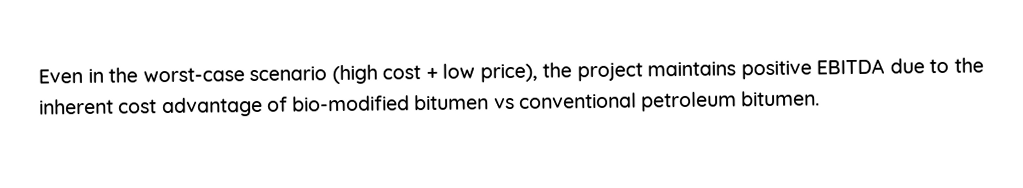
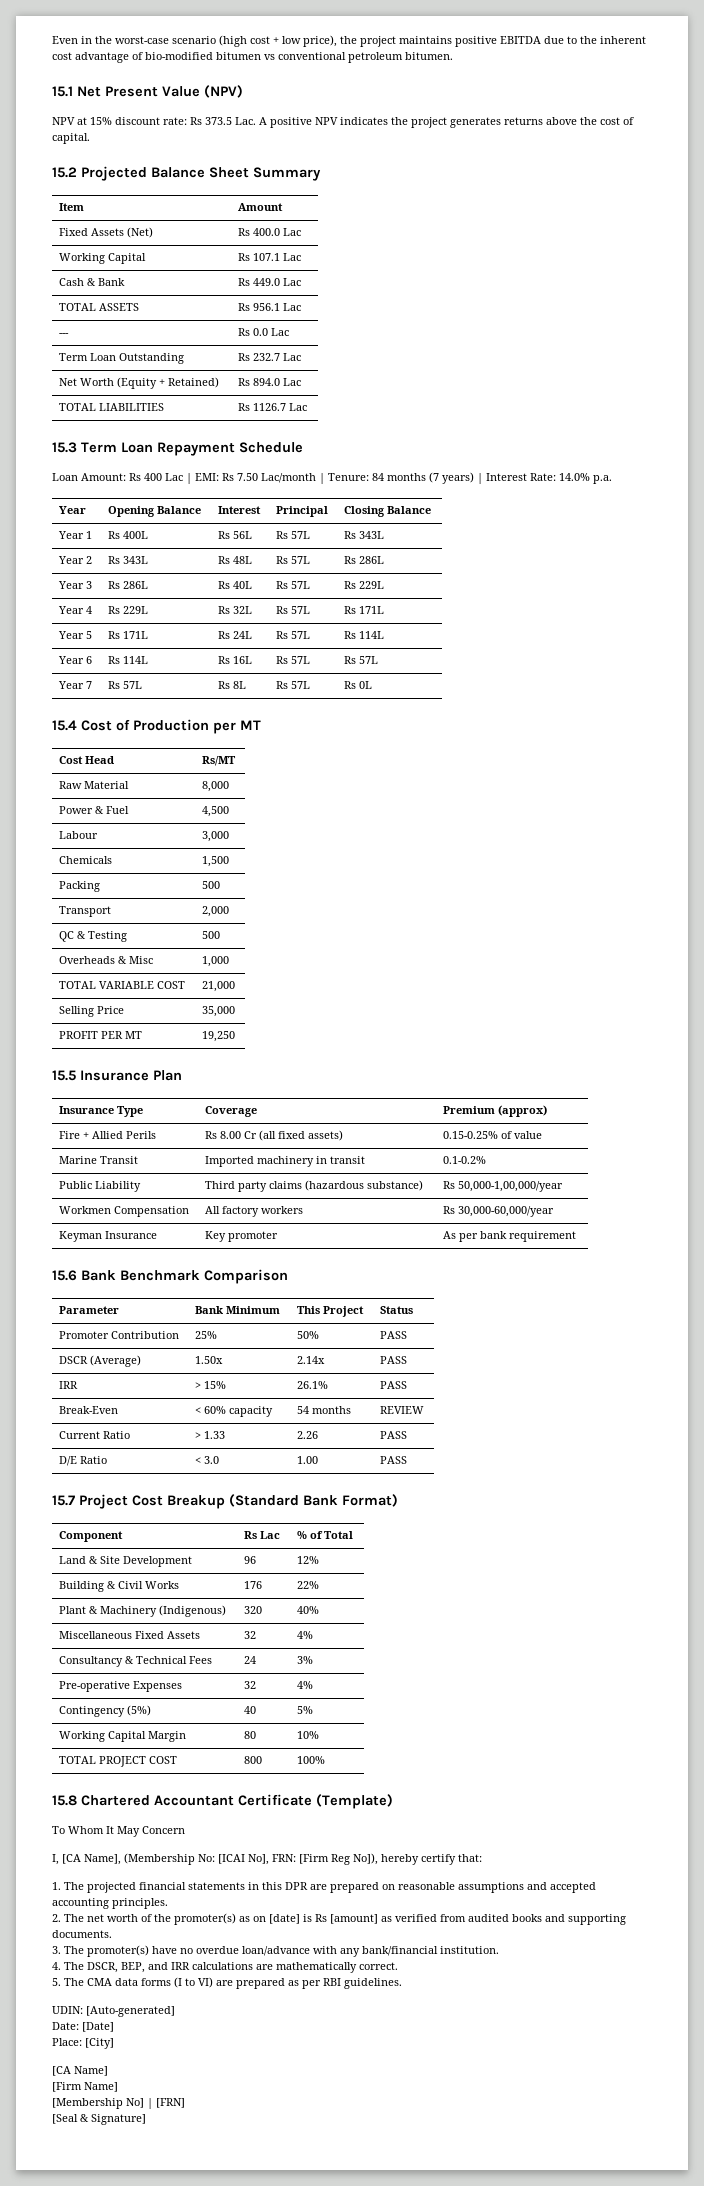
(821, 98) none -> [52,85,243,98] [52,117,634,128] [52,133,90,144] [52,166,321,181] [59,203,85,211] [238,203,284,211] [59,227,154,238] [238,228,302,236] [59,253,147,264] [238,253,302,261] [59,278,126,286] [238,278,302,286] [59,303,140,311] [238,303,302,311] [59,333,70,336] [238,328,290,336] [59,353,185,364] [238,353,302,361] [59,377,220,389] [238,378,302,386] [59,403,165,411] [238,403,308,411] [52,442,303,456] [52,472,612,484] [59,506,87,514] [108,506,202,517] [218,506,262,514] [276,506,329,517] [344,506,432,517] [58,531,93,539] [108,531,149,539] [218,531,253,539] [276,531,311,539] [344,531,385,539] [58,556,93,564] [108,556,149,564] [218,556,253,564] [276,556,311,564] [344,556,385,564] [58,581,93,589] [108,581,149,589] [218,581,253,589] [276,581,311,589] [344,581,385,589] [58,606,93,614] [108,606,149,614] [218,606,253,614] [276,606,311,614] [344,606,385,614] [58,631,93,639] [108,631,149,639] [218,631,253,639] [276,631,311,639] [344,631,385,639] [58,656,93,664] [108,656,149,664] [218,656,253,664] [276,656,311,664] [344,656,379,664] [58,681,93,689] [108,681,143,689] [218,681,247,689] [276,681,311,689] [344,681,373,689] [52,719,261,734] [59,756,115,764] [202,756,237,766] [59,781,130,789] [202,781,230,792] [59,806,130,814] [202,806,230,817] [59,831,99,839] [202,831,230,842] [59,856,113,864] [202,856,230,867] [59,881,101,892] [202,881,221,889] [59,906,112,917] [202,906,230,917] [59,931,128,942] [202,931,221,939] [59,956,154,964] [202,956,230,967] [59,981,186,989] [202,981,236,992] [59,1006,125,1017] [202,1006,236,1017] [59,1031,143,1039] [202,1031,236,1042] [52,1070,182,1081] [59,1106,144,1117] [205,1106,258,1117] [443,1105,548,1117] [59,1131,157,1139] [205,1130,344,1141] [443,1131,543,1139] [59,1156,139,1164] [205,1156,366,1167] [443,1156,487,1164] [59,1181,142,1192] [205,1180,424,1192] [443,1181,564,1192] [59,1206,190,1217] [205,1206,304,1217] [443,1206,555,1217] [59,1231,158,1242] [205,1231,279,1242] [443,1231,577,1242] [52,1269,288,1284] [59,1306,120,1314] [195,1306,281,1314] [297,1306,365,1317] [380,1306,414,1314] [59,1331,180,1339] [195,1331,218,1339] [297,1331,320,1339] [380,1331,408,1339] [59,1355,142,1367] [195,1356,224,1364] [297,1356,326,1364] [380,1356,408,1364] [59,1381,79,1389] [195,1381,227,1389] [297,1381,329,1389] [380,1381,408,1389] [59,1406,119,1414] [195,1406,274,1417] [297,1406,352,1414] [380,1406,425,1414] [59,1431,131,1439] [195,1431,226,1439] [297,1431,319,1439] [380,1431,408,1439] [59,1456,108,1466] [195,1456,220,1464] [297,1456,319,1464] [380,1456,408,1464] [52,1494,398,1509] [59,1531,124,1542] [244,1531,281,1539] [297,1531,354,1539] [59,1556,193,1567] [244,1556,257,1564] [297,1556,320,1564] [59,1581,180,1592] [244,1581,263,1589] [297,1581,320,1589] [59,1605,227,1617] [244,1606,263,1614] [297,1606,320,1614] [59,1631,201,1639] [244,1631,257,1639] [297,1631,314,1639] [59,1656,213,1667] [244,1656,257,1664] [297,1656,314,1664] [59,1681,183,1692] [244,1681,257,1689] [297,1681,314,1689] [59,1705,152,1717] [244,1706,257,1714] [297,1706,314,1714] [59,1731,187,1742] [244,1731,257,1739] [297,1731,320,1739] [59,1756,178,1767] [244,1756,263,1764] [297,1756,326,1764] [52,1794,393,1809] [52,1826,185,1837] [52,1853,482,1865] [52,1882,596,1893] [52,1898,168,1909] [52,1913,626,1925] [52,1930,112,1938] [52,1945,499,1957] [52,1962,398,1973] [52,1977,402,1989] [52,2006,175,2017] [52,2022,114,2032] [52,2038,114,2049] [52,2066,108,2076] [52,2082,118,2092] [52,2098,185,2109] [52,2114,146,2125] // 15.1 Net Present Value (NPV) // NPV at 15% discount rate: Rs 373.5 Lac. A positive NPV indicates the project generates returns above the cost of capital. // 15.2 Projected Balance Sheet Summary // Item | Amount // Fixed Assets (Net) | Rs 400.0 Lac // Working Capital | Rs 107.1 Lac // Cash & Bank | Rs 449.0 Lac // TOTAL ASSETS | Rs 956.1 Lac // --- | Rs 0.0 Lac // Term Loan Outstanding | Rs 232.7 Lac // Net Worth (Equity + Retained) | Rs 894.0 Lac // TOTAL LIABILITIES | Rs 1126.7 Lac // 15.3 Term Loan Repayment Schedule // Loan Amount: Rs 400 Lac | EMI: Rs 7.50 Lac/month | Tenure: 84 months (7 years) | Interest Rate: 14.0% p.a. // Year | Opening Balance | Interest | Principal | Closing Balance // Year 1 | Rs 400L | Rs 56L | Rs 57L | Rs 343L // Year 2 | Rs 343L | Rs 48L | Rs 57L | Rs 286L // Year 3 | Rs 286L | Rs 40L | Rs 57L | Rs 229L // Year 4 | Rs 229L | Rs 32L | Rs 57L | Rs 171L // Year 5 | Rs 171L | Rs 24L | Rs 57L | Rs 114L // Year 6 | Rs 114L | Rs 16L | Rs 57L | Rs 57L // Year 7 | Rs 57L | Rs 8L | Rs 57L | Rs 0L // 15.4 Cost of Production per MT // Cost Head | Rs/MT // Raw Material | 8,000 // Power & Fuel | 4,500 // Labour | 3,000 // Chemicals | 1,500 // Packing | 500 // Transport | 2,000 // QC & Testing | 500 // Overheads & Misc | 1,000 // TOTAL VARIABLE COST | 21,000 // Selling Price | 35,000 // PROFIT PER MT | 19,250 // 15.5 Insurance Plan // Insurance Type | Coverage | Premium (approx) // Fire + Allied Perils | Rs 8.00 Cr (all fixed assets) | 0.15-0.25% of value // Marine Transit | Imported machinery in transit | 0.1-0.2% // Public Liability | Third party claims (hazardous substance) | Rs 50,000-1,00,000/year // Workmen Compensation | All factory workers | Rs 30,000-60,000/year // Keyman Insurance | Key promoter | As per bank requirement // 15.6 Bank Benchmark Comparison // Parameter | Bank Minimum | This Project | Status // Promoter Contribution | 25% | 50% | PASS // DSCR (Average) | 1.50x | 2.14x | PASS // IRR | > 15% | 26.1% | PASS // Break-Even | < 60% capacity | 54 months | REVIEW // Current Ratio | > 1.33 | 2.26 | PASS // D/E Ratio | < 3.0 | 1.00 | PASS // 15.7 Project Cost Breakup (Standard Bank Format) // Component | Rs Lac | % of Total // Land & Site Development | 96 | 12% // Building & Civil Works | 176 | 22% // Plant & Machinery (Indigenous) | 320 | 40% // Miscellaneous Fixed Assets | 32 | 4% // Consultancy & Technical Fees | 24 | 3% // Pre-operative Expenses | 32 | 4% // Contingency (5%) | 40 | 5% // Working Capital Margin | 80 | 10% // TOTAL PROJECT COST | 800 | 100% // 15.8 Chartered Accountant Certificate (Template) // To Whom It May Concern // I, [CA Name], (Membership No: [ICAI No], FRN: [Firm Reg No]), hereby certify that: // 1. The projected financial statements in this DPR are prepared on reasonable assumptions and accepted accounting principles. // 2. The net worth of the promoter(s) as on [date] is Rs [amount] as verified from audited books and supporting documents. // 3. The promoter(s) have no overdue loan/advance with any bank/financial institution. // 4. The DSCR, BEP, and IRR calculations are mathematically correct. // 5. The CMA data forms (I to VI) are prepared as per RBI guidelines. // UDIN: [Auto-generated] // Date: [Date] // Place: [City] // [CA Name] // [Firm Name] // [Membership No] | [FRN] // [Seal & Signature]

